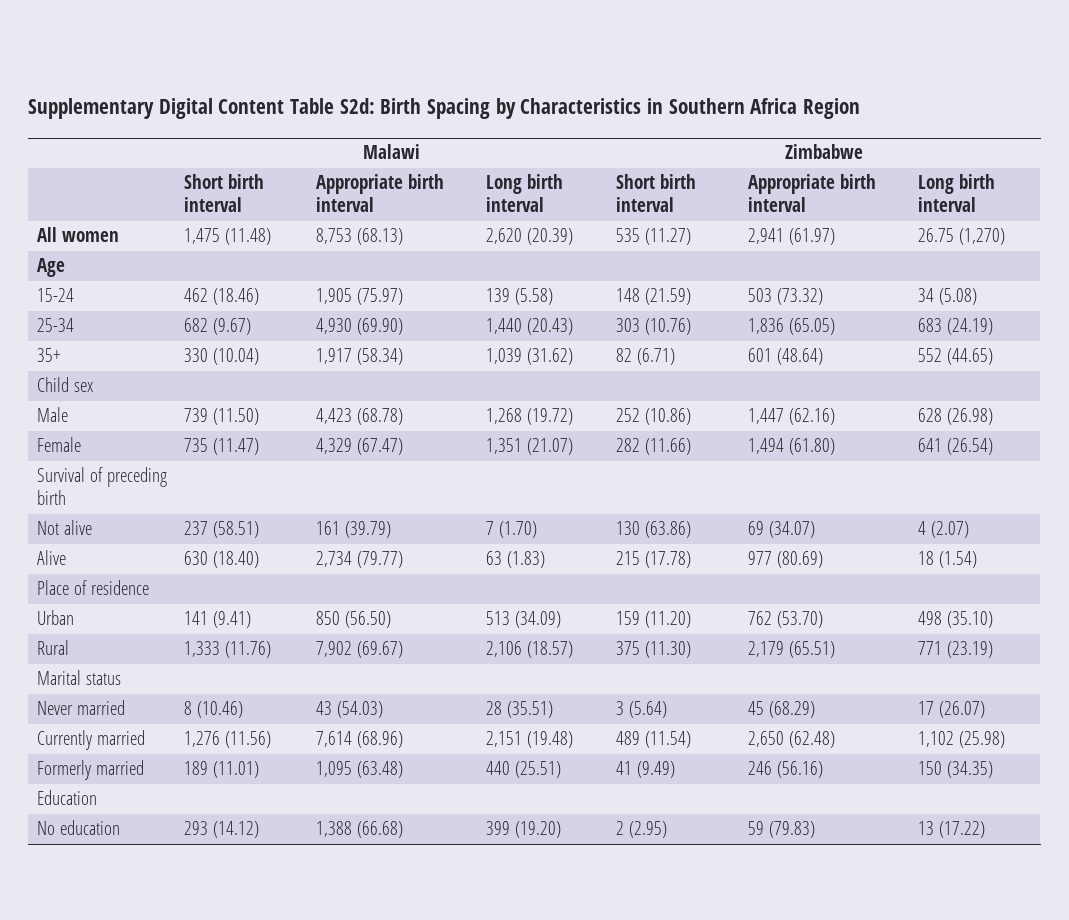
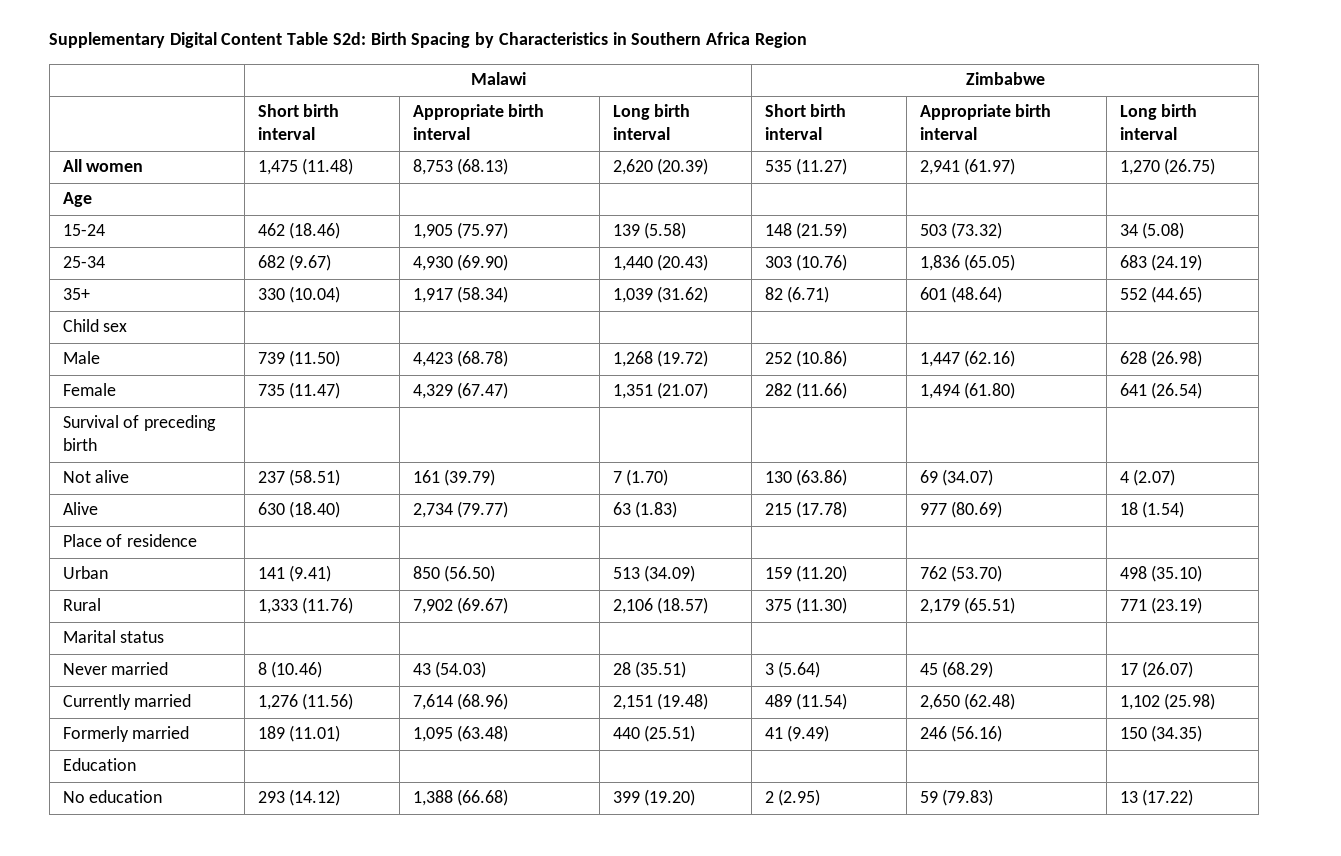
[917,228,1005,245] 26.75 (1,270) -> [1119,158,1216,175] 1,270 (26.75)

